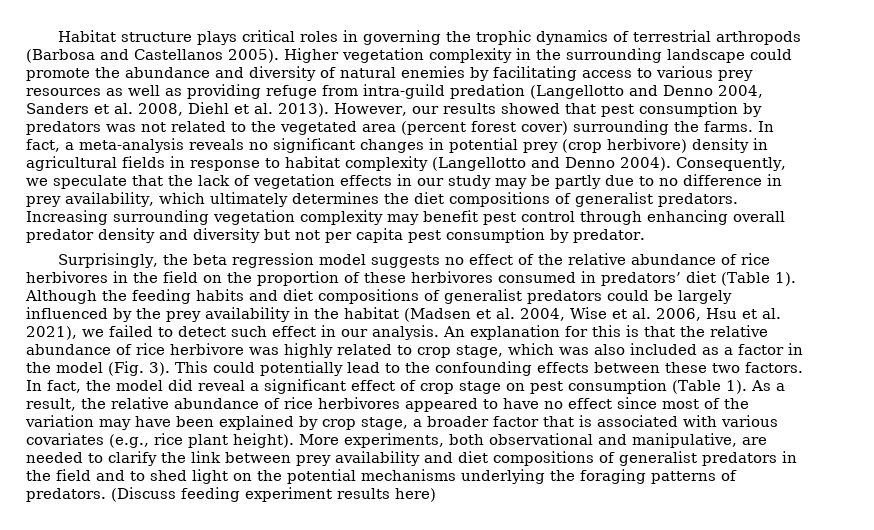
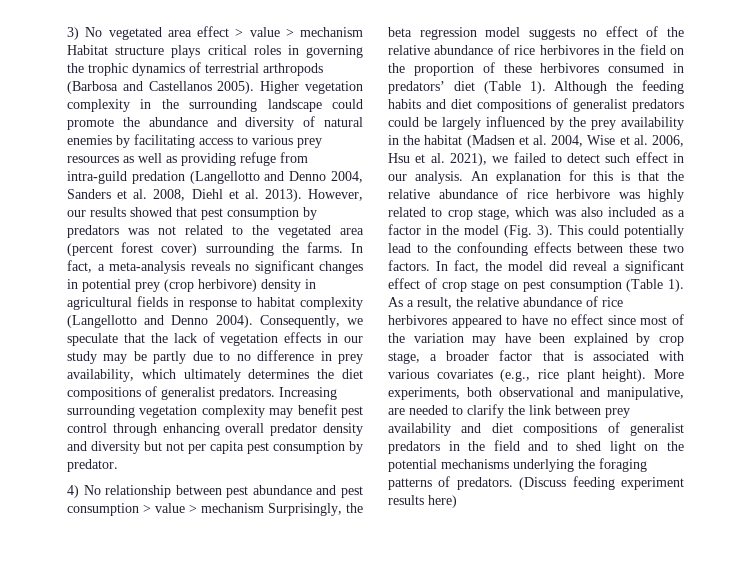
(58, 36) none -> [67,26,363,40] 3) No vegetated area effect > value > mechanism
(645, 236) none -> [67,485,363,498] [67,503,264,516] 4) No relationship between pest abundance and pest consumption > value > mechanism

